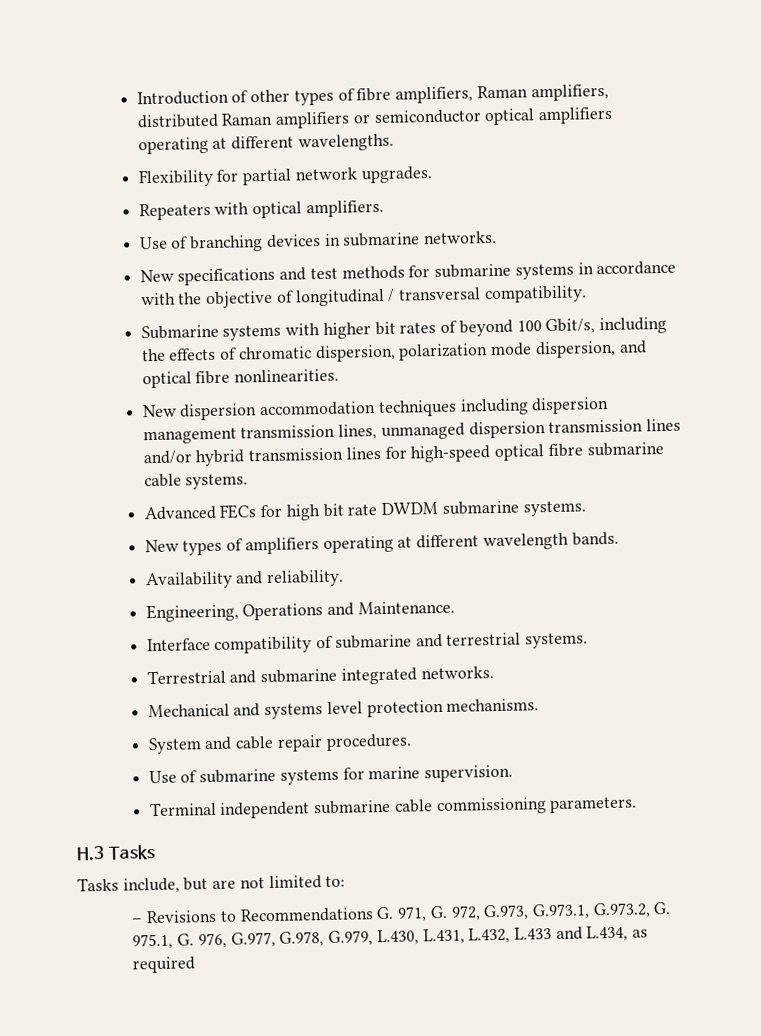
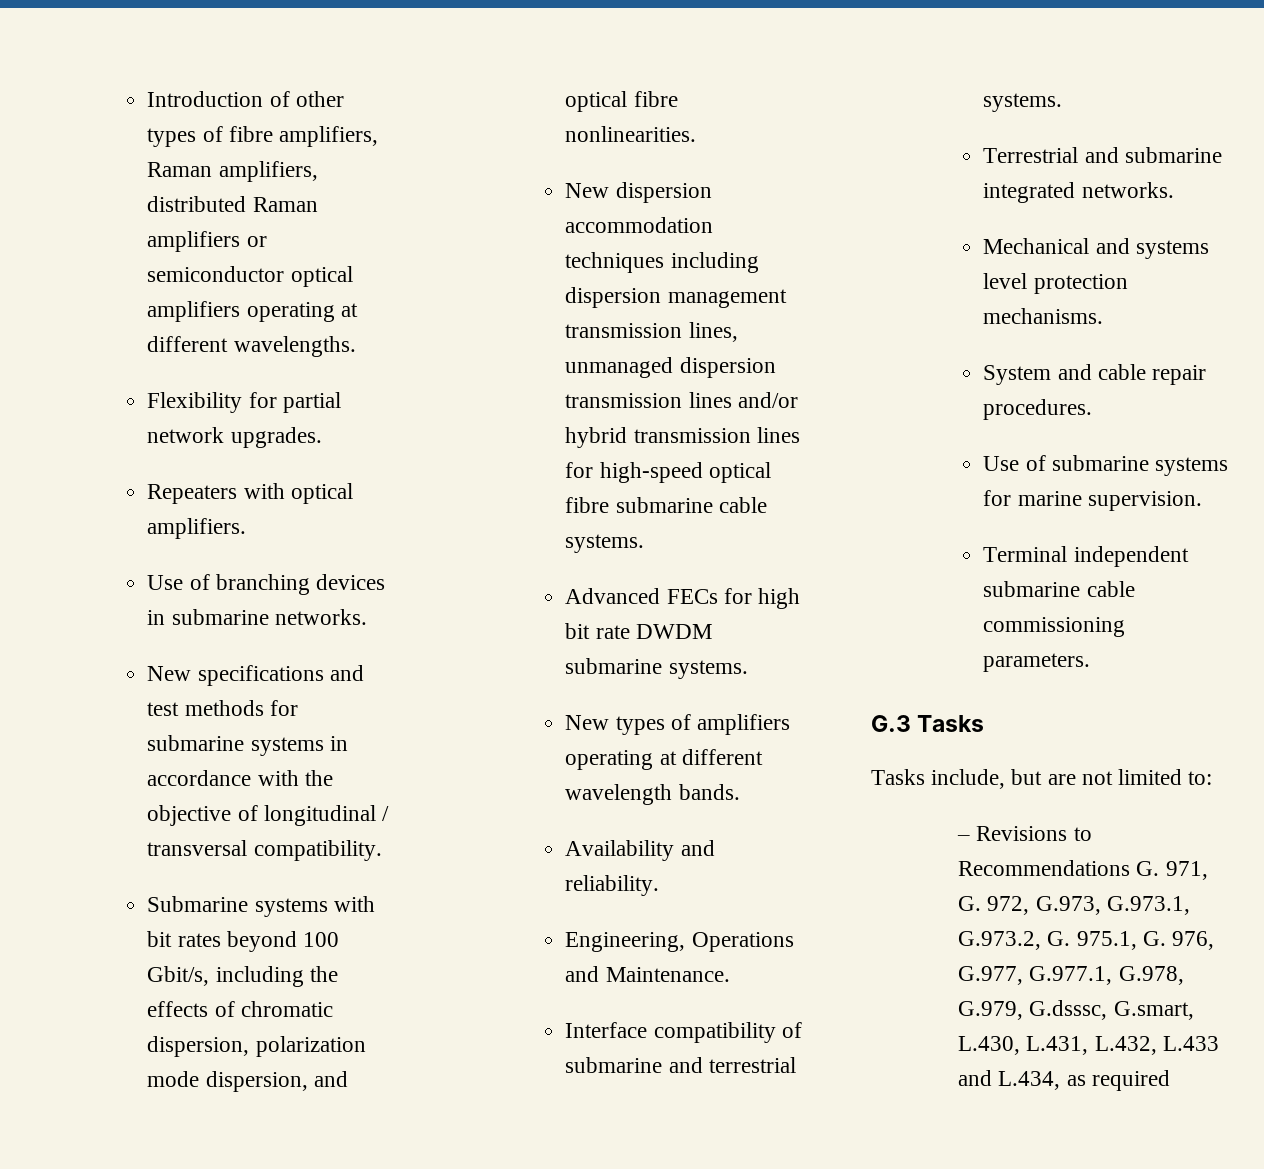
[322,322,371,339] higher -> (375, 904) none
[440,320,458,333] of -> (221, 940) none
[76,845,104,861] H.3 -> [871,715,911,732] G.3
(276, 939) none -> [1029,966,1113,985] G.977.1,
(374, 938) none -> [1029,1000,1194,1020] G.dsssc, G.smart,

